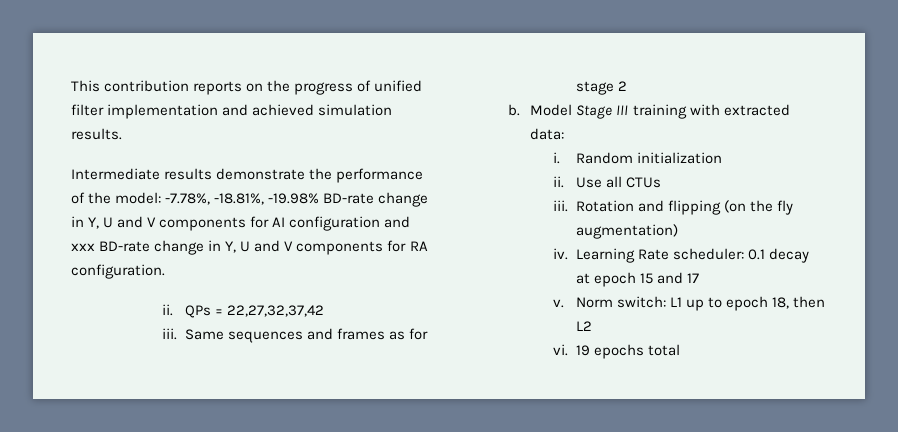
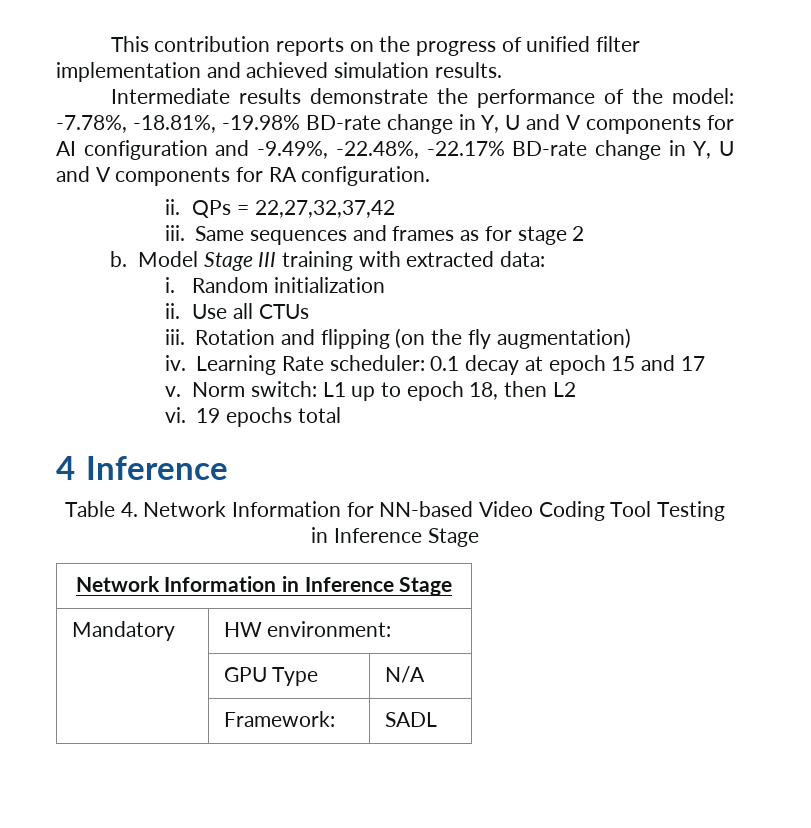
[71,243,95,251] xxx -> [257,141,505,159] -9.49%, -22.48%, -22.17%
(681, 350) none -> [56,456,228,480] [64,501,726,521] [311,527,479,547] [75,576,453,596] [71,621,175,641] [223,621,392,637] [223,667,319,686] [384,666,425,683] [223,711,335,727] [384,712,437,727] // 4 Inference // Table 4. Network Information for NN-based Video Coding Tool Testing in Inference Stage // Network Information in Inference Stage // Mandatory | HW environment: // | GPU Type | N/A // | Framework: | SADL

